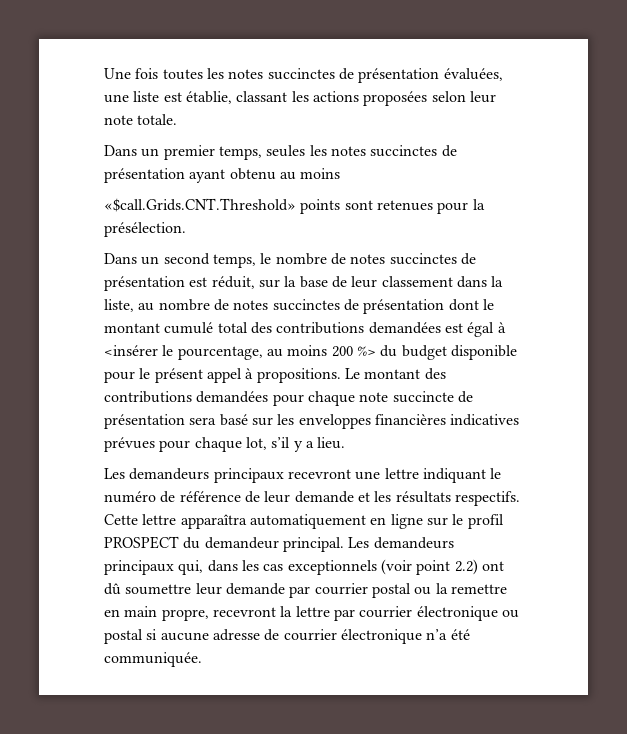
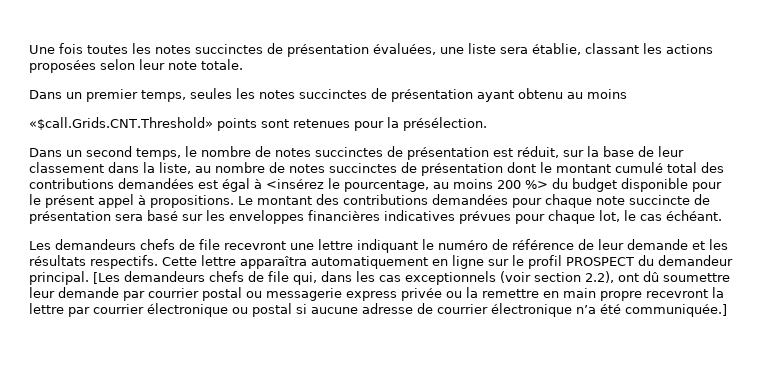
[163,92,182,102] est -> [500,47,528,54] sera
[104,345,158,356] <insérer -> [266,179,324,189] <insérez
[271,437,346,452] [104,468,284,483] s’il y a lieu. // Les demandeurs principaux -> [624,210,722,221] [29,239,220,250] le cas échéant. // Les demandeurs chefs de file
[348,537,454,549] [104,560,174,575] Les demandeurs principaux -> [93,271,289,284] [Les demandeurs chefs de file
[416,559,478,575] point 2.2) -> [534,271,614,283] section 2.2),
(432, 591) none -> [266,288,462,301] messagerie express privée ou
[161,609,209,621] propre, -> [600,291,642,301] propre
[104,652,202,667] communiquée. -> [625,304,727,317] communiquée.]

